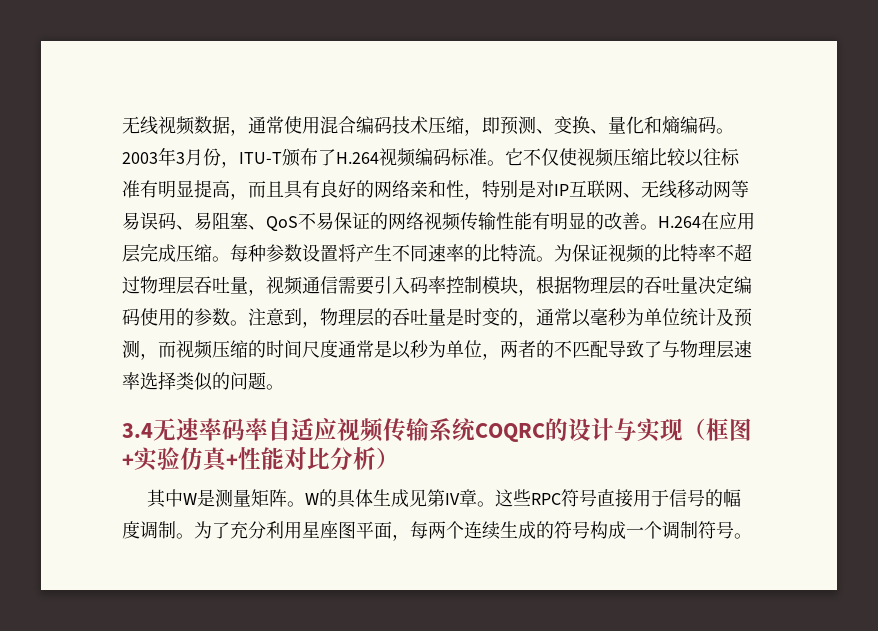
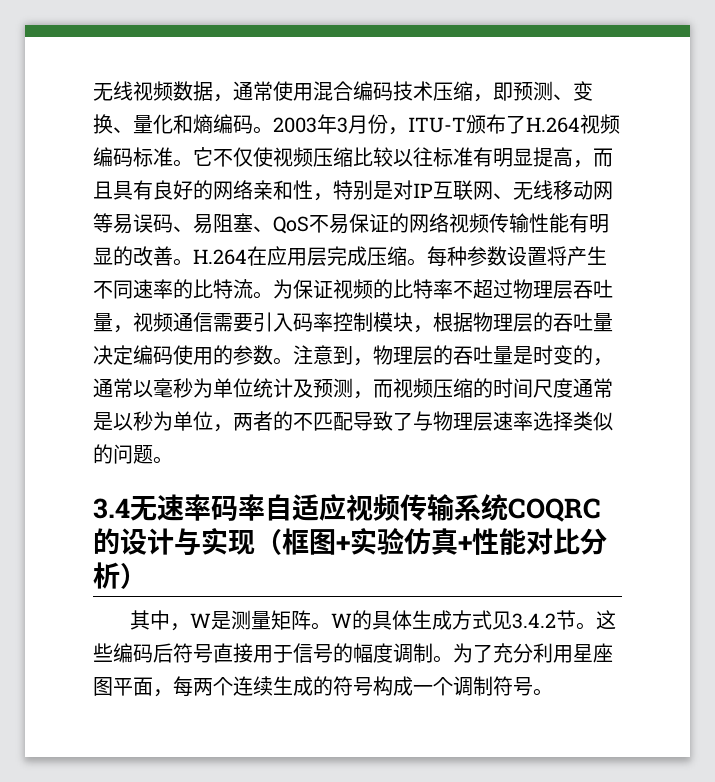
(183, 498) none -> [170,623,191,631] ，
[408,489,561,507] 见第IV章。这些RPC -> [452,610,617,630] [93,643,173,663] 方式见3.4.2节。这些编码后

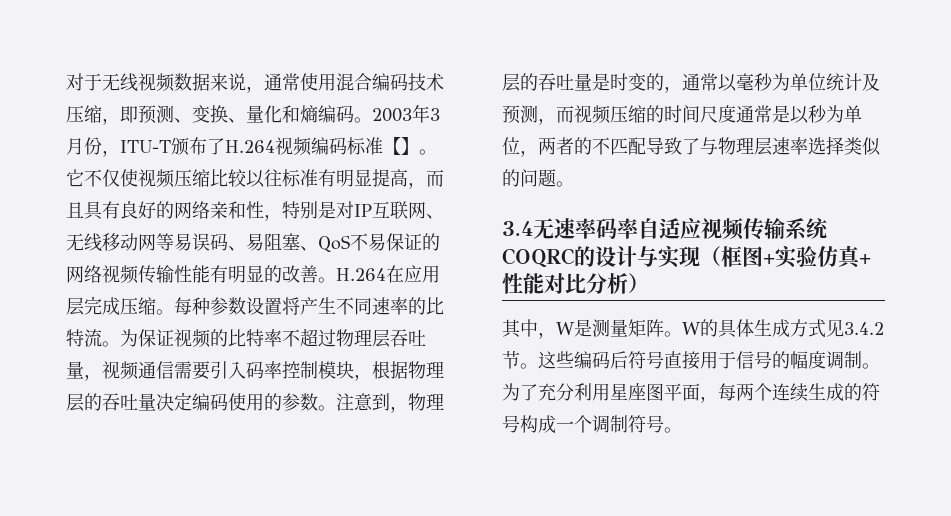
(93, 92) none -> [66,73,102,91] 对于
(213, 91) none -> [210,73,246,91] 来说
(173, 157) none -> [383,137,419,155] 【】

